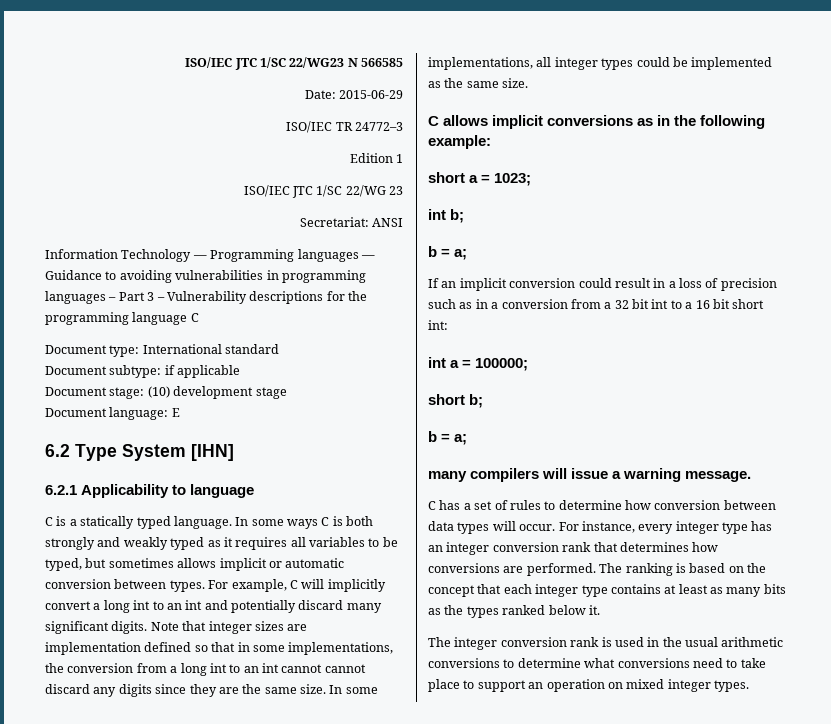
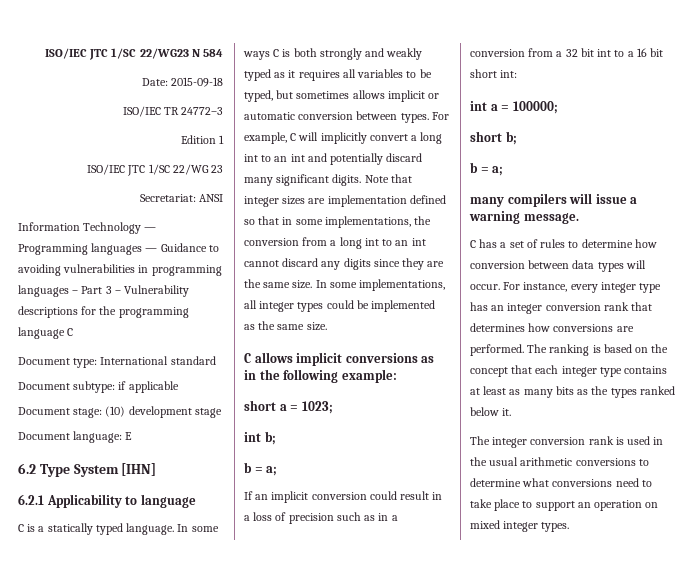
[361,58,403,67] 566585 -> [203,49,223,57] 584
[339,90,403,99] 2015-06-29 -> [171,77,223,87] 2015-09-18
[324,664,366,673] cannot -> (279, 263) none

